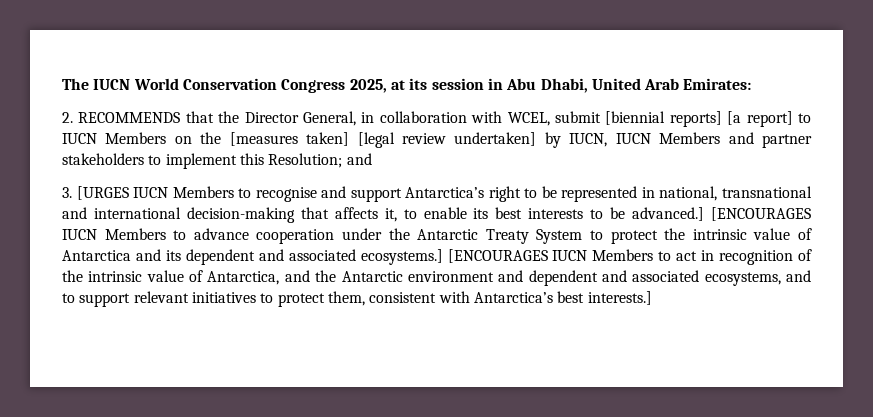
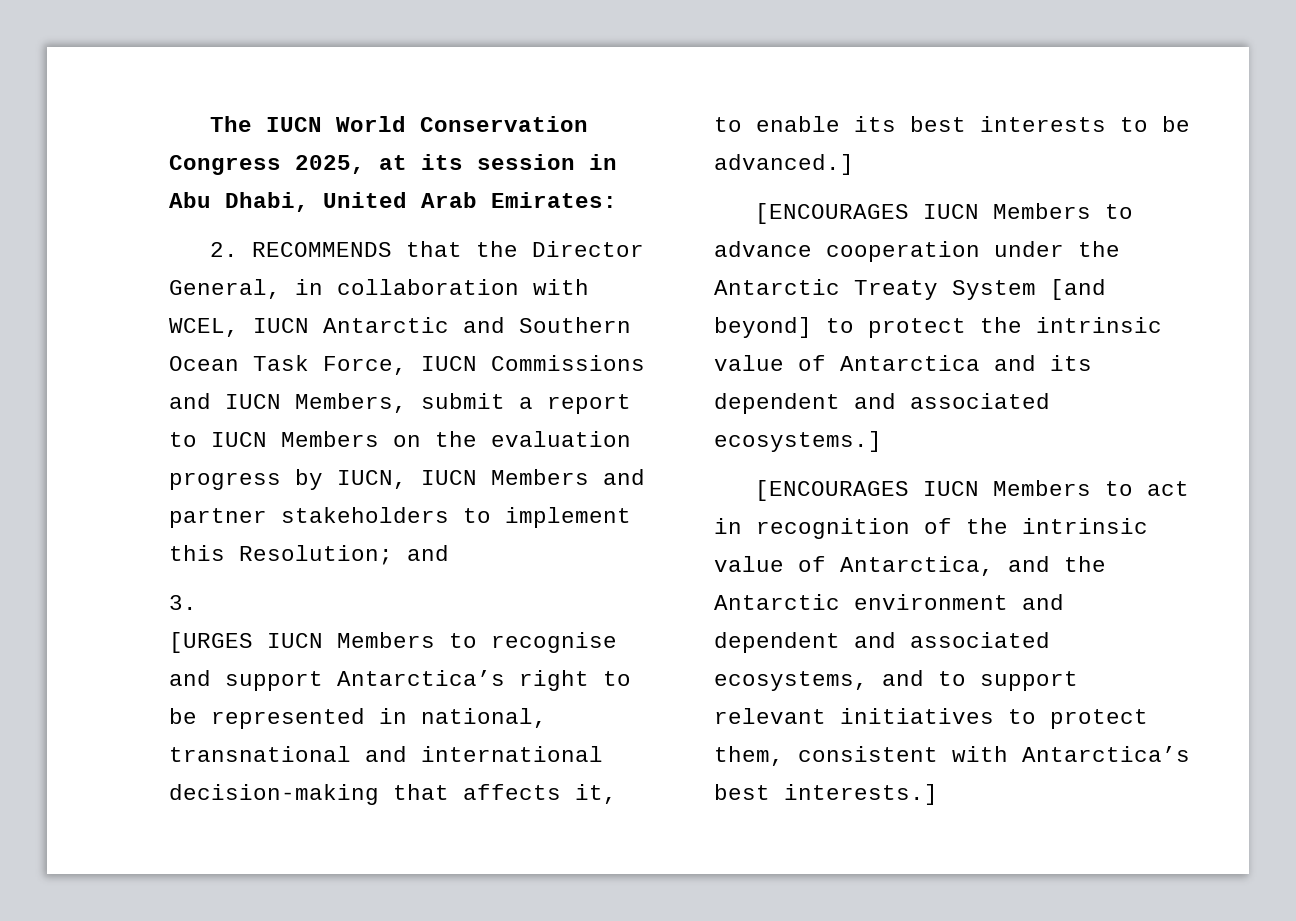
[554,111,793,127] submit [biennial reports] [a report] -> [253,317,631,333] [169,355,645,375] [169,393,631,414] IUCN Antarctic and Southern Ocean Task Force, IUCN Commissions and IUCN Members, submit a report
[229,132,537,148] [measures taken] [legal review undertaken] -> [491,431,631,447] [169,472,281,490] evaluation progress
(72, 192) none -> (197, 602) //
(705, 214) none -> (854, 164) //
(583, 236) none -> [1050,279,1106,300] [714,317,812,338] [and beyond]
(443, 257) none -> (882, 441) //

